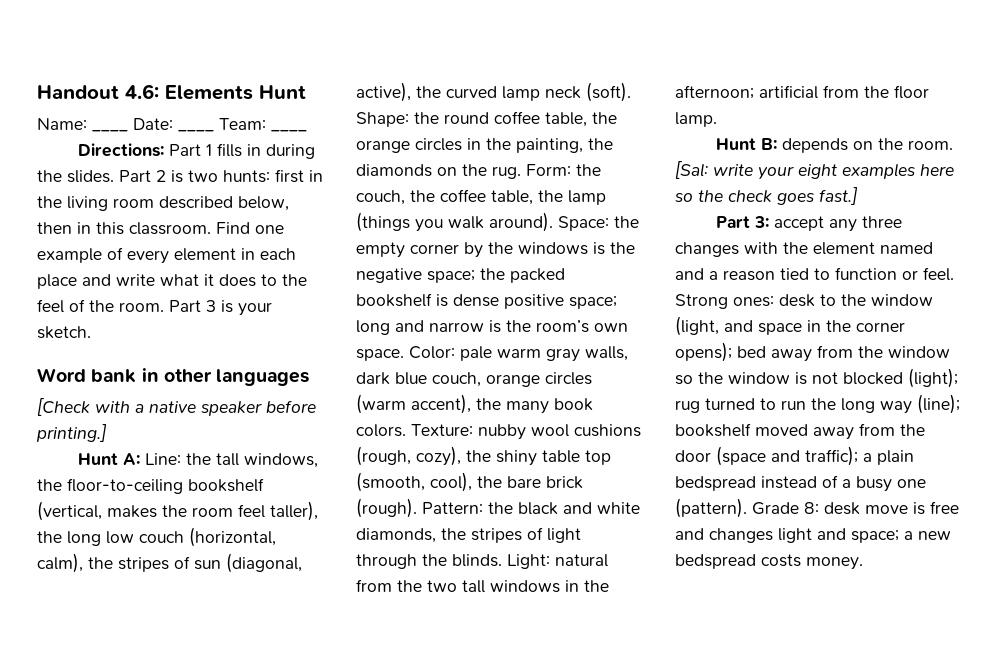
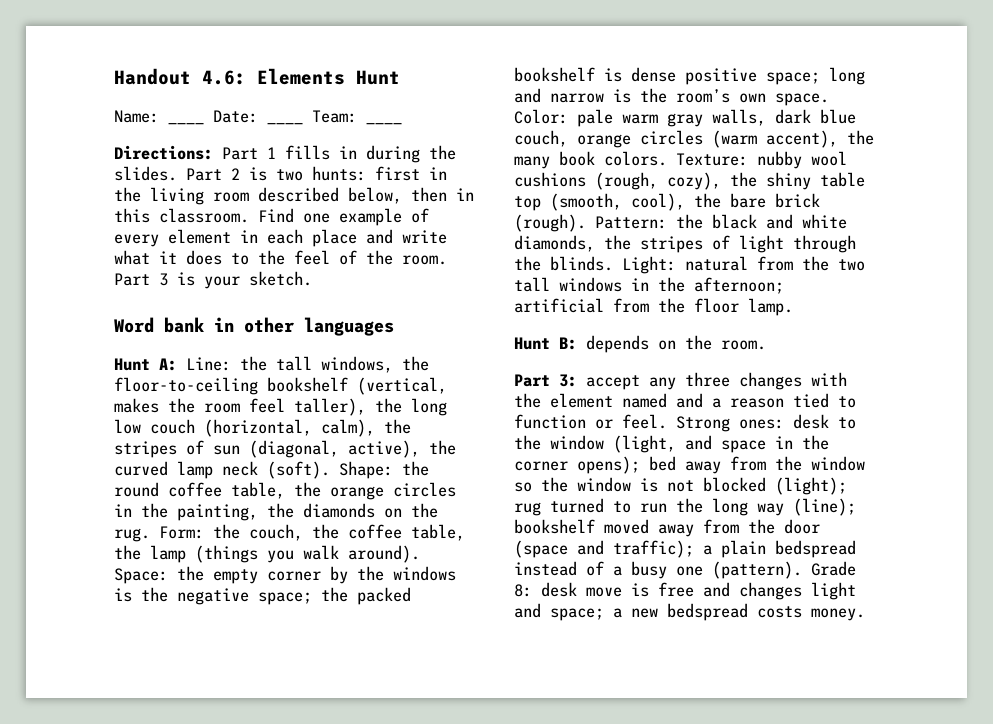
[37,398,316,416] [36,424,107,442] // [Check with a native speaker before printing.] -> (394, 326) none
[675,161,954,180] [675,187,858,205] [Sal: write your eight examples here so the check goes fast.] -> (766, 345) none

